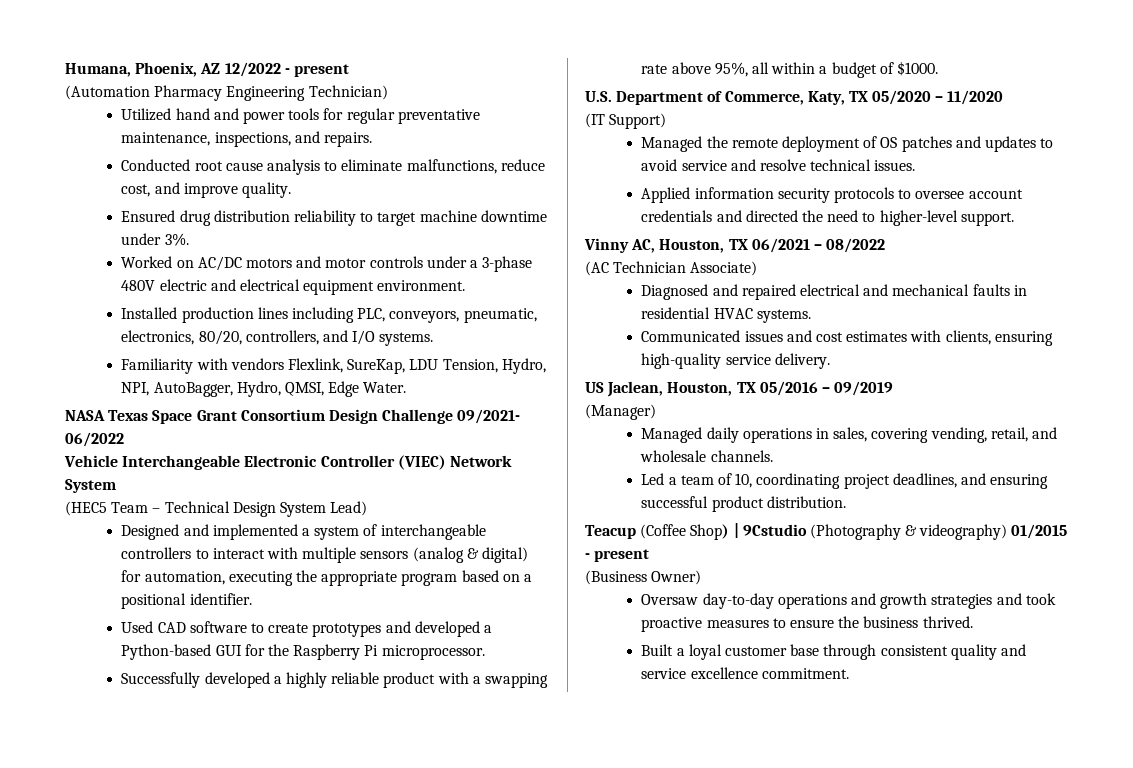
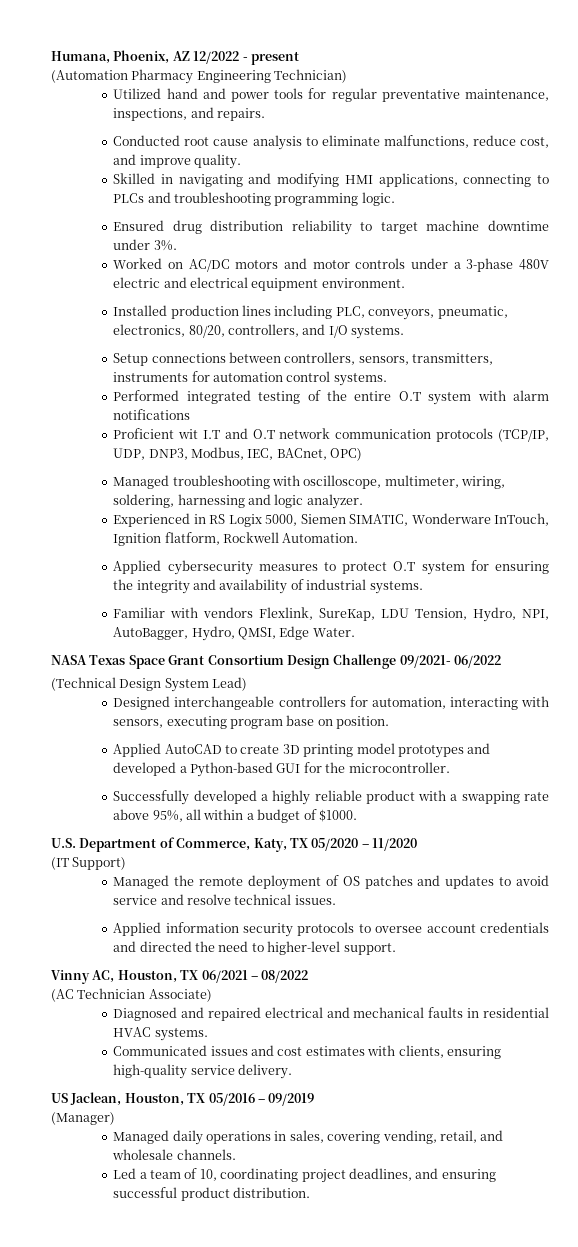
(291, 190) none -> [113,173,549,188] [113,192,395,206] // Skilled in navigating and modifying HMI applications, connecting to PLCs and troubleshooting programming logic.
[121,358,194,374] Familiarity -> [113,352,494,366] [113,371,387,386] [113,390,550,405] [113,409,191,420] [113,428,549,442] [113,447,363,461] [113,475,506,489] [113,494,363,509] [113,513,549,527] [113,532,359,546] [113,560,549,575] [113,579,423,594] [113,607,166,618] Setup connections between controllers, sensors, transmitters, instruments for automation control systems. // Performed integrated testing of the entire O.T system with alarm notifications // Proficient wit I.T and O.T network communication protocols (TCP/IP, UDP, DNP3, Modbus, IEC, BACnet, OPC) // Managed troubleshooting with oscilloscope, multimeter, wiring, soldering, harnessing and logic analyzer. // Experienced in RS Logix 5000, Siemen SIMATIC, Wonderware InTouch, Ignition flatform, Rockwell Automation. // Applied cybersecurity measures to protect O.T system for ensuring the integrity and availability of industrial systems. // Familiar
[64,455,512,470] [65,479,116,493] [65,501,368,517] [121,524,486,540] [121,547,528,563] [121,570,532,586] [121,593,252,609] [121,621,309,633] Vehicle Interchangeable Electronic Controller (VIEC) Network System // (HEC5 Team – Technical Design System Lead) // Designed and implemented a system of interchangeable controllers to interact with multiple sensors (analog & digital) for automation, executing the appropriate program based on a positional identifier. // Used CAD software to create -> [51,677,248,692] [113,696,549,710] [113,715,390,729] [113,743,395,757] (Technical Design System Lead) // Designed interchangeable controllers for automation, interacting with sensors, executing program base on position. // Applied AutoCAD to create 3D printing model
[293,644,485,660] Raspberry Pi microprocessor. -> [348,762,450,773] microcontroller.
[585,523,1068,540] [585,549,650,562] [585,570,702,585] [641,593,1056,609] [641,616,973,632] [641,644,1026,660] [641,667,849,679] // Teacup (Coffee Shop) | 9Cstudio (Photography & videography) 01/2015 - present // (Business Owner) // Oversaw day-to-day operations and growth strategies and took proactive measures to ensure the business thrived. // Built a loyal customer base through consistent quality and service excellence commitment. -> (311, 1192) none

